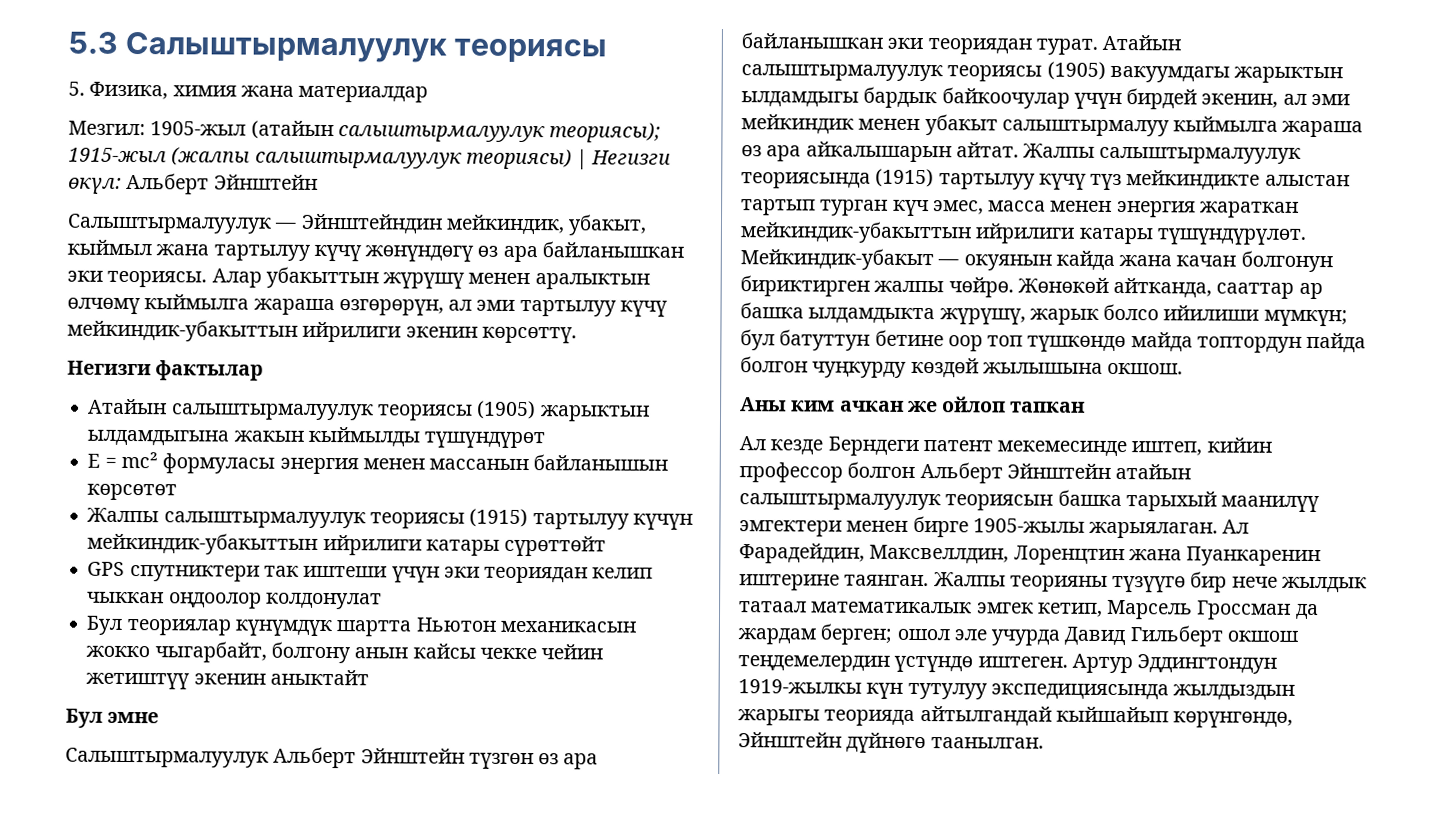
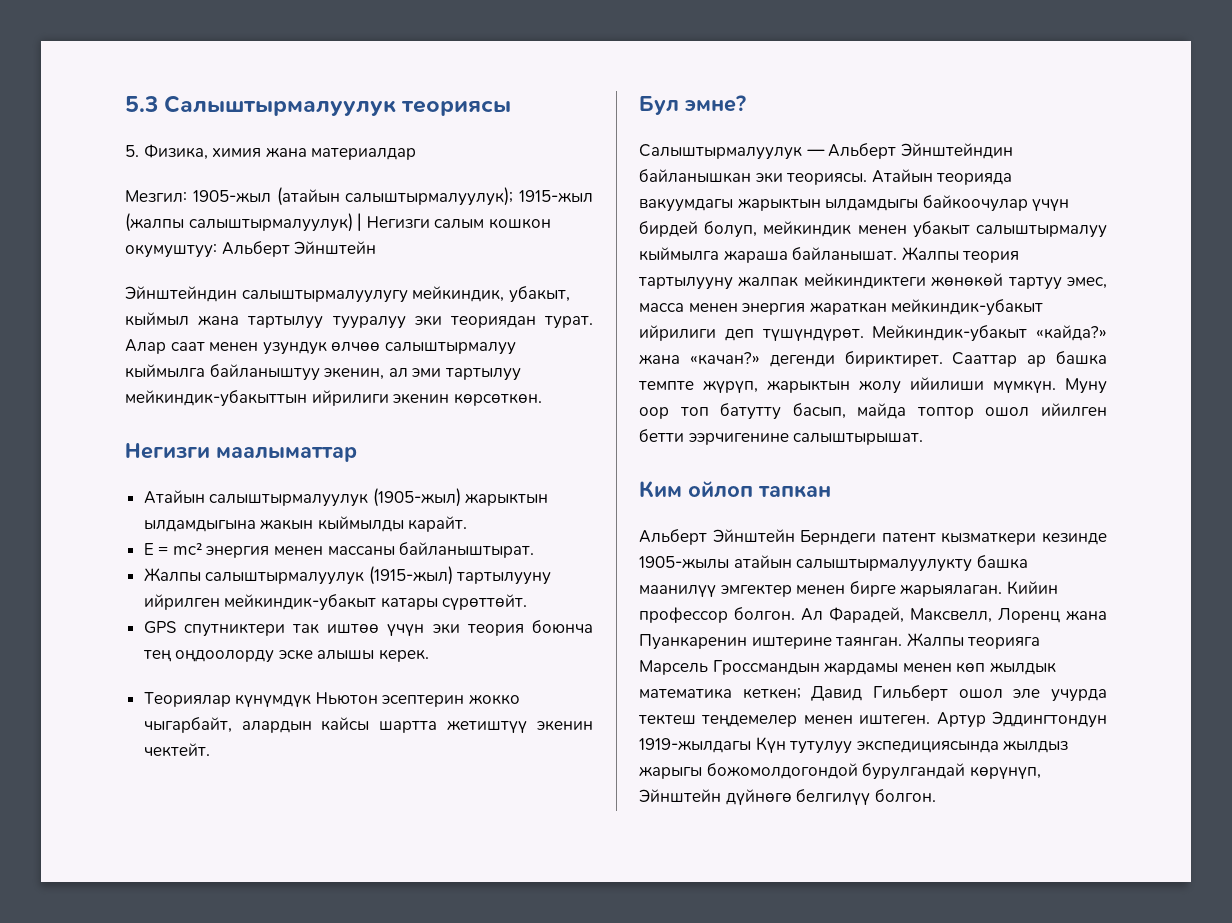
[337,122,662,143] [68,147,672,170] [68,177,122,194] салыштырмалуулук теориясы); 1915-жыл (жалпы салыштырмалуулук теориясы) | Негизги өкүл: -> [345,187,593,206] [125,213,551,232] [125,244,217,258] салыштырмалуулук); 1915-жыл (жалпы салыштырмалуулук) | Негизги салым кошкон окумуштуу:
[67,213,443,234] Салыштырмалуулук — Эйнштейндин -> [125,286,408,303] Эйнштейндин салыштырмалуулугу
[313,241,684,263] [67,266,650,290] [67,294,444,316] күчү жөнүндөгү өз ара байланышкан эки теориясы. Алар убакыттын жүрүшү менен аралыктын өлчөмү кыймылга жараша өзгөрөрүн, -> [331,315,593,329] [125,339,516,355] [125,364,385,381] тууралуу эки теориядан турат. Алар саат менен узундук өлчөө салыштырмалуу кыймылга байланыштуу экенин,
[619,300,668,317] күчү -> (521, 374) none
[481,326,577,344] [67,359,265,381] [88,398,537,421] көрсөттү. // Негизги фактылар // Атайын салыштырмалуулук теориясы (1905) -> [453,393,542,406] [125,443,357,462] [143,488,461,507] көрсөткөн. // Негизги маалыматтар // Атайын салыштырмалуулук (1905-жыл)
[424,431,546,449] түшүндүрөт -> [408,516,468,532] карайт.
[162,453,276,474] формуласы -> (202, 549) none
[429,454,669,471] [87,483,178,501] [87,507,693,530] [87,532,607,557] массанын байланышын көрсөтөт // Жалпы салыштырмалуулук теориясы (1915) тартылуу күчүн мейкиндик-убакыттын ийрилиги катары сүрөттөйт -> [327,542,535,558] [143,566,552,585] [143,594,528,611] массаны байланыштырат. // Жалпы салыштырмалуулук (1915-жыл) тартылууну ийрилген мейкиндик-убакыт катары сүрөттөйт.
[303,565,388,578] иштеши -> [327,624,380,633] иштөө
[484,566,654,584] [87,591,382,610] [86,615,636,637] [86,641,604,664] [86,669,369,690] [65,708,160,728] [65,746,599,770] [741,32,1182,55] [741,61,1106,82] теориядан келип чыккан оңдоолор колдонулат // Бул теориялар күнүмдүк шартта Ньютон механикасын жокко чыгарбайт, болгону анын кайсы чекке чейин жетиштүү экенин аныктайт // Бул эмне // Салыштырмалуулук Альберт Эйнштейн түзгөн өз ара байланышкан эки теориядан турат. Атайын салыштырмалуулук теориясы (1905) -> [466,620,594,636] [142,649,430,663] [143,692,521,707] [143,717,593,733] [143,743,210,757] [639,95,746,115] [639,143,1013,160] [639,169,1013,185] теория боюнча тең оңдоолорду эске алышы керек. // Теориялар күнүмдүк Ньютон эсептерин жокко чыгарбайт, алардын кайсы шартта жетиштүү экенин чектейт. // Бул эмне? // Салыштырмалуулук — Альберт Эйнштейндин байланышкан эки теориясы. Атайын теорияда
[863,86,938,109] бардык -> (919, 205) none
[1201,93,1350,108] экенин, ал эми -> [704,221,758,238] болуп,
[741,141,1302,164] [741,168,1350,191] [741,199,930,217] өз ара айкалышарын айтат. Жалпы салыштырмалуулук теориясында (1915) тартылуу күчү түз мейкиндикте алыстан тартып турган күч -> [792,247,1020,263] [638,273,1062,290] байланышат. Жалпы теория тартылууну жалпак мейкиндиктеги жөнөкөй тартуу
[740,221,1306,245] [740,248,1333,273] [740,275,1323,300] [740,302,1348,327] [740,329,1367,353] [740,356,1184,378] [740,396,1087,413] [739,436,1272,457] [739,461,1192,484] [739,489,1321,513] [739,515,1250,539] [739,543,1125,566] мейкиндик-убакыттын ийрилиги катары түшүндүрүлөт. Мейкиндик-убакыт — окуянын кайда жана качан болгонун бириктирген жалпы чөйрө. Жөнөкөй айтканда, сааттар ар башка ылдамдыкта жүрүшү, жарык болсо ийилиши мүмкүн; бул батуттун бетине оор топ түшкөндө майда топтордун пайда болгон чуңкурду көздөй жылышына окшош. // Аны ким ачкан же ойлоп тапкан // Ал кезде Берндеги патент мекемесинде иштеп, кийин профессор болгон Альберт Эйнштейн атайын салыштырмалуулук теориясын башка тарыхый маанилүү эмгектери менен бирге 1905-жылы жарыялаган. Ал Фарадейдин, Максвеллдин, Лоренцтин -> [891,299,1044,316] [639,325,1107,342] [639,351,1107,367] [638,377,1107,394] [639,403,1107,420] [639,429,924,445] [639,480,831,498] [639,529,1107,545] [639,555,1028,572] [639,581,1058,597] [639,607,1060,623] мейкиндик-убакыт ийрилиги деп түшүндүрөт. Мейкиндик-убакыт «кайда?» жана «качан?» дегенди бириктирет. Сааттар ар башка темпте жүрүп, жарыктын жолу ийилиши мүмкүн. Муну оор топ батутту басып, майда топтор ошол ийилген бетти ээрчигенине салыштырышат. // Ким ойлоп тапкан // Альберт Эйнштейн Берндеги патент кызматкери кезинде 1905-жылы атайын салыштырмалуулукту башка маанилүү эмгектер менен бирге жарыялаган. Кийин профессор болгон. Ал Фарадей, Максвелл, Лоренц
[1009,571,1367,593] [739,599,1319,620] [738,623,1298,647] [738,653,1278,674] [738,679,1296,700] [738,706,1294,728] [738,732,1044,754] теорияны түзүүгө бир нече жылдык татаал математикалык эмгек кетип, Марсель Гроссман да жардам берген; ошол эле учурда Давид Гильберт окшош теңдемелердин үстүндө иштеген. Артур Эддингтондун 1919-жылкы күн тутулуу экспедициясында жылдыздын жарыгы теорияда айтылгандай кыйшайып көрүнгөндө, Эйнштейн дүйнөгө таанылган. -> [967,637,1041,649] [639,660,1056,675] [639,685,1107,702] [638,711,1107,728] [639,737,1069,754] [639,763,1041,780] [639,789,936,805] теорияга Марсель Гроссмандын жардамы менен көп жылдык математика кеткен; Давид Гильберт ошол эле учурда тектеш теңдемелер менен иштеген. Артур Эддингтондун 1919-жылдагы Күн тутулуу экспедициясында жылдыз жарыгы божомолдогондой бурулгандай көрүнүп, Эйнштейн дүйнөгө белгилүү болгон.

